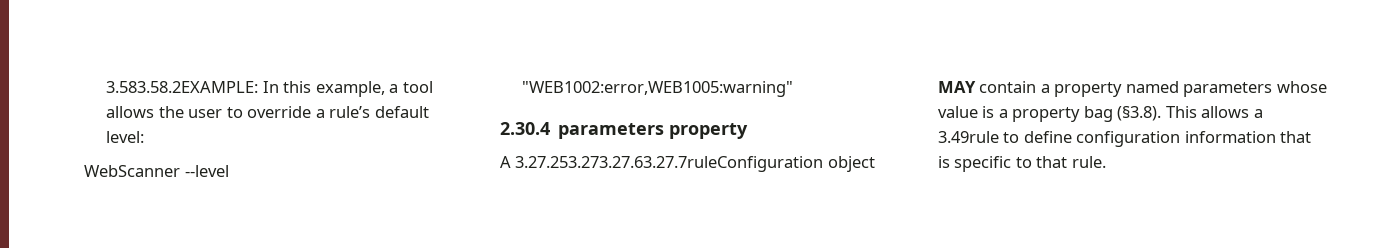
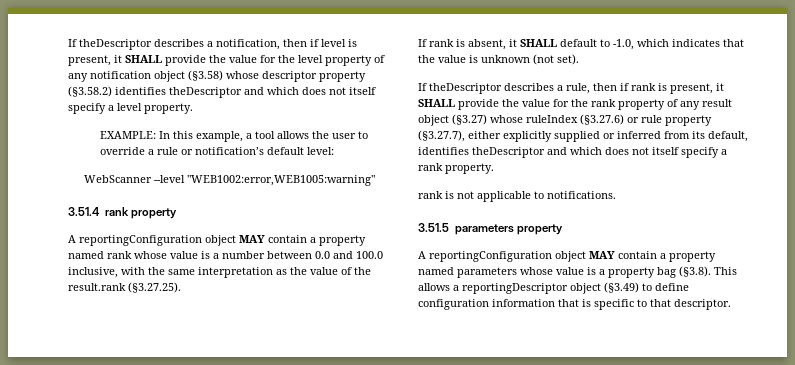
[106,81,259,93] 3.583.58.2EXAMPLE: -> [68,39,357,50] [68,55,385,66] [68,70,366,82] [68,86,376,98] [68,103,193,114] [99,131,156,139] If theDescriptor describes a notification, then if level is present, it SHALL provide the value for the level property of any notification object (§3.58) whose descriptor property (§3.58.2) identifies theDescriptor and which does not itself specify a level property. // EXAMPLE:
[329,106,371,118] rule’s -> [156,147,264,155] rule or notification’s
[500,122,550,135] 2.30.4 -> [68,207,177,219] [68,235,366,246] [68,251,383,259] [68,267,371,278] [68,282,181,293] [418,39,744,50] [418,54,579,65] [418,83,724,94] [418,99,732,110] [418,114,712,126] [418,130,748,142] [418,147,727,158] [418,163,494,174] [418,191,616,202] [418,223,449,232] 3.51.4 rank property // A reportingConfiguration object MAY contain a property named rank whose value is a number between 0.0 and 100.0 inclusive, with the same interpretation as the value of the result.rank (§3.27.25). // If rank is absent, it SHALL default to -1.0, which indicates that the value is unknown (not set). // If theDescriptor describes a rule, then if rank is present, it SHALL provide the value for the rank property of any result object (§3.27) whose ruleIndex (§3.27.6) or rule property (§3.27.7), either explicitly supplied or inferred from its default, identifies theDescriptor and which does not itself specify a rank property. // rank is not applicable to notifications. // 3.51.5
[515,156,824,172] 3.27.253.273.27.63.27.7ruleConfiguration -> [429,251,552,262] reportingConfiguration
[938,131,999,143] 3.49rule -> [462,282,639,294] reportingDescriptor object (§3.49)
[1071,156,1106,168] rule. -> [674,299,731,310] descriptor.

